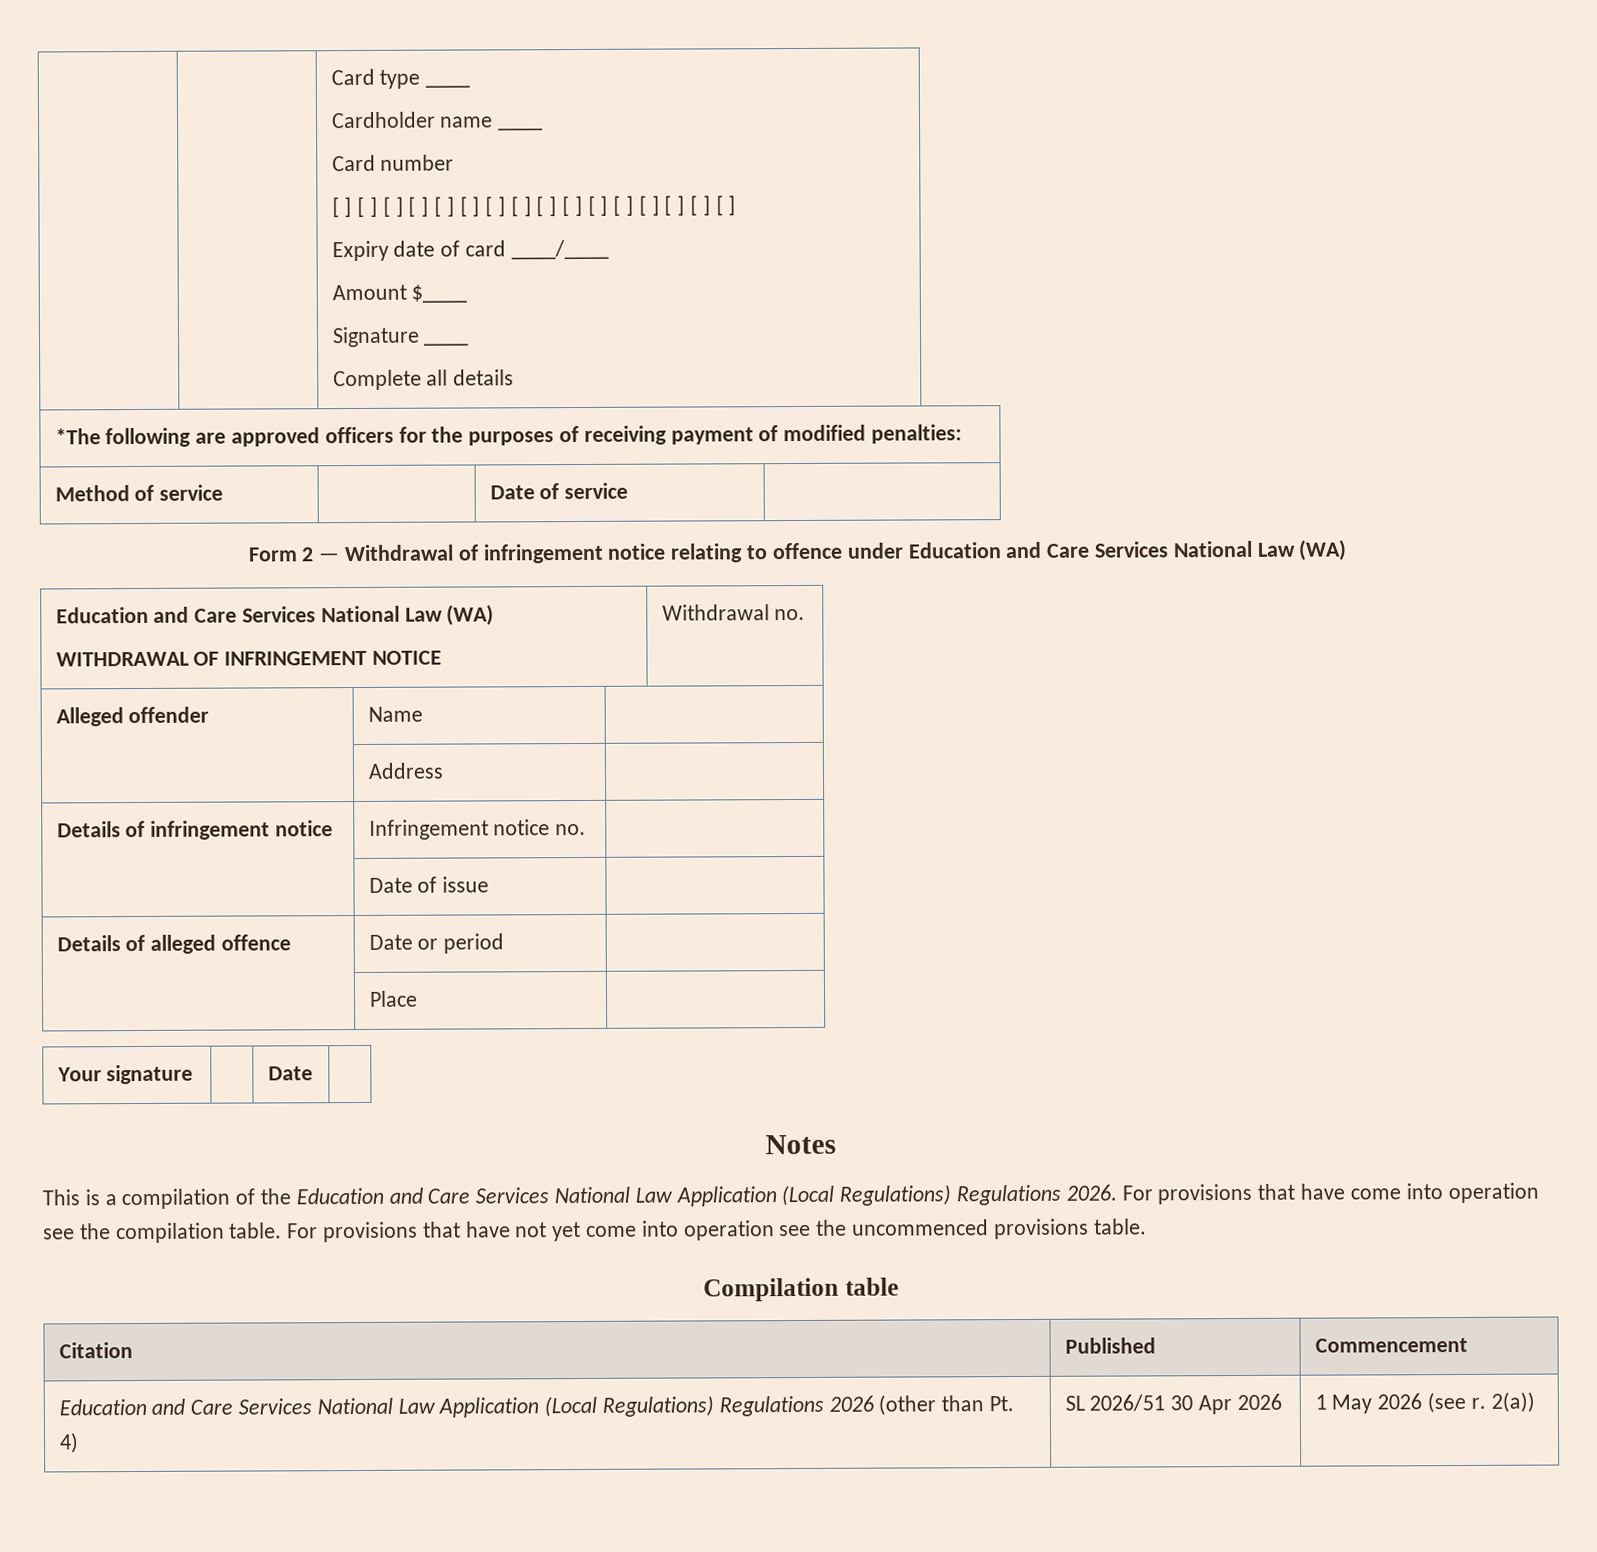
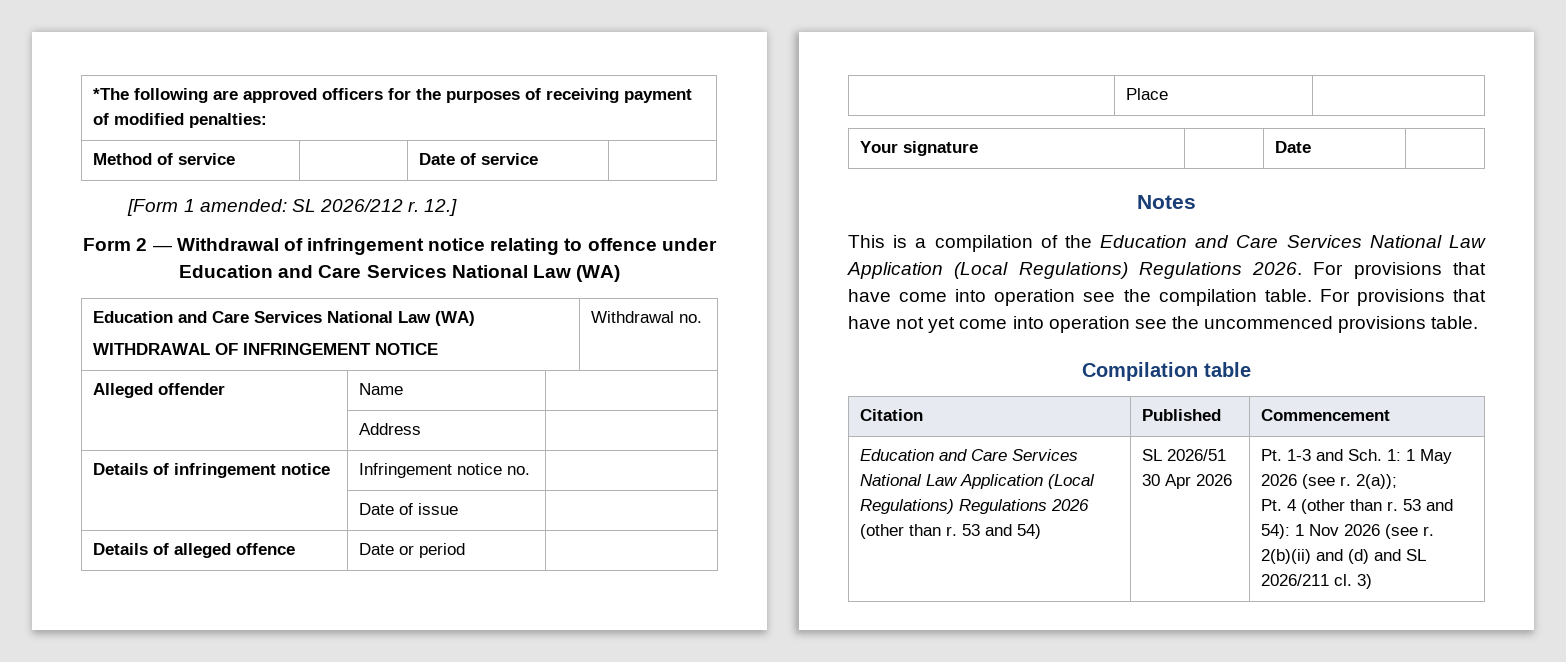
[330,68,471,89] [330,111,544,131] [331,154,455,172] [331,195,737,218] [331,239,609,262] [331,284,468,303] [331,326,470,348] [332,369,515,391] | | Card type ____ // Cardholder name ____ // Card number // [ ] [ ] [ ] [ ] [ ] [ ] [ ] [ ] [ ] [ ] [ ] [ ] [ ] [ ] [ ] [ ] // Expiry date of card ____/____ // Amount $____ // Signature ____ // Complete all details // -> (92, 94) none
(629, 491) none -> [127,199,458,216] // [Form 1 amended: SL 2026/212 r. 12.]
[988,1396,1014,1412] [58,1432,79,1454] Pt. 4) -> [945,524,1041,539] r. 53 and 54)
(1282, 1402) none -> [1260,449,1401,461] Pt. 1-3 and Sch. 1:
[1490,1391,1535,1413] 2(a)) -> [1355,474,1397,489] [1260,499,1453,514] [1260,524,1434,539] [1260,549,1426,564] [1260,574,1372,589] 2(a)); // Pt. 4 (other than r. 53 and 54): 1 Nov 2026 (see r. 2(b)(ii) and (d) and SL 2026/211 cl. 3)

